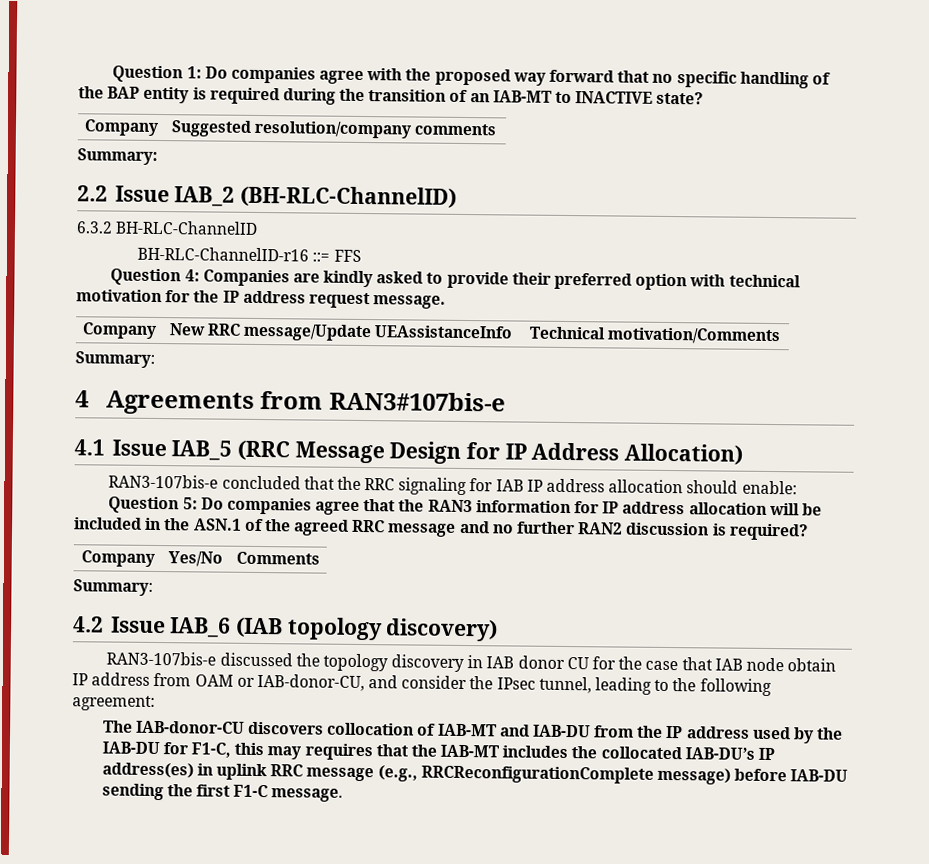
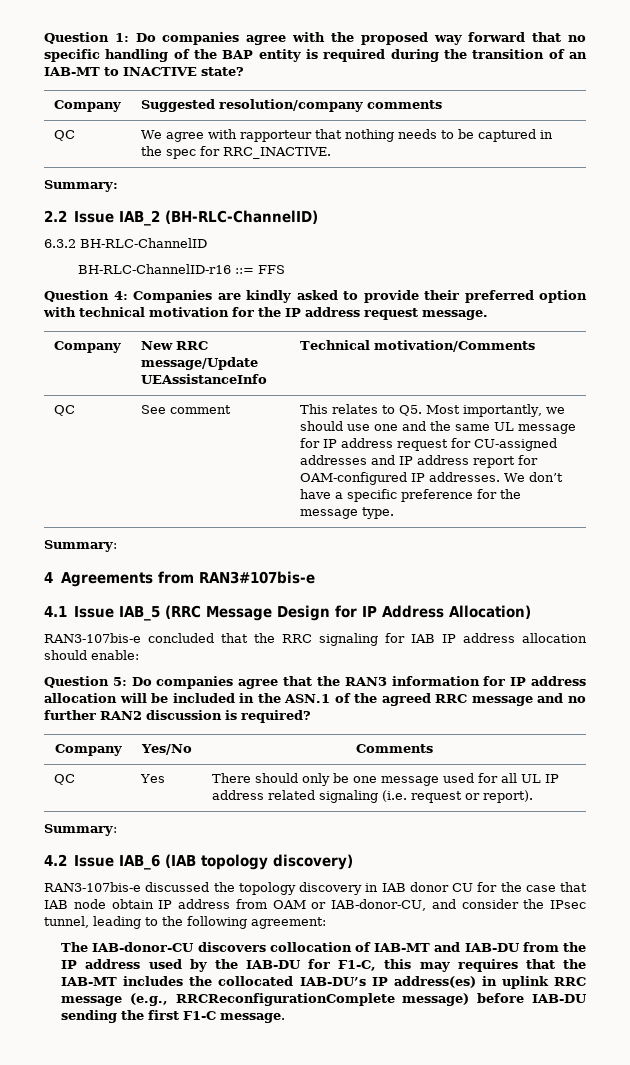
(497, 129) none -> [53,130,75,141] [140,129,553,142] [140,146,331,159] // QC | We agree with rapporteur that nothing needs to be captured in the spec for RRC_INACTIVE.
(781, 336) none -> [53,405,75,416] [140,405,231,414] [299,404,565,417] [299,421,576,434] [299,438,557,451] [299,455,538,468] [299,472,563,485] [299,489,521,502] [299,507,394,519] // QC | See comment | This relates to Q5. Most importantly, we should use one and the same UL message for IP address request for CU-assigned addresses and IP address report for OAM-configured IP addresses. We don’t have a specific preference for the message type.
(320, 558) none -> [53,774,75,785] [139,774,165,783] [211,773,559,786] [211,790,533,803] // QC | Yes | There should only be one message used for all UL IP address related signaling (i.e. request or report).

